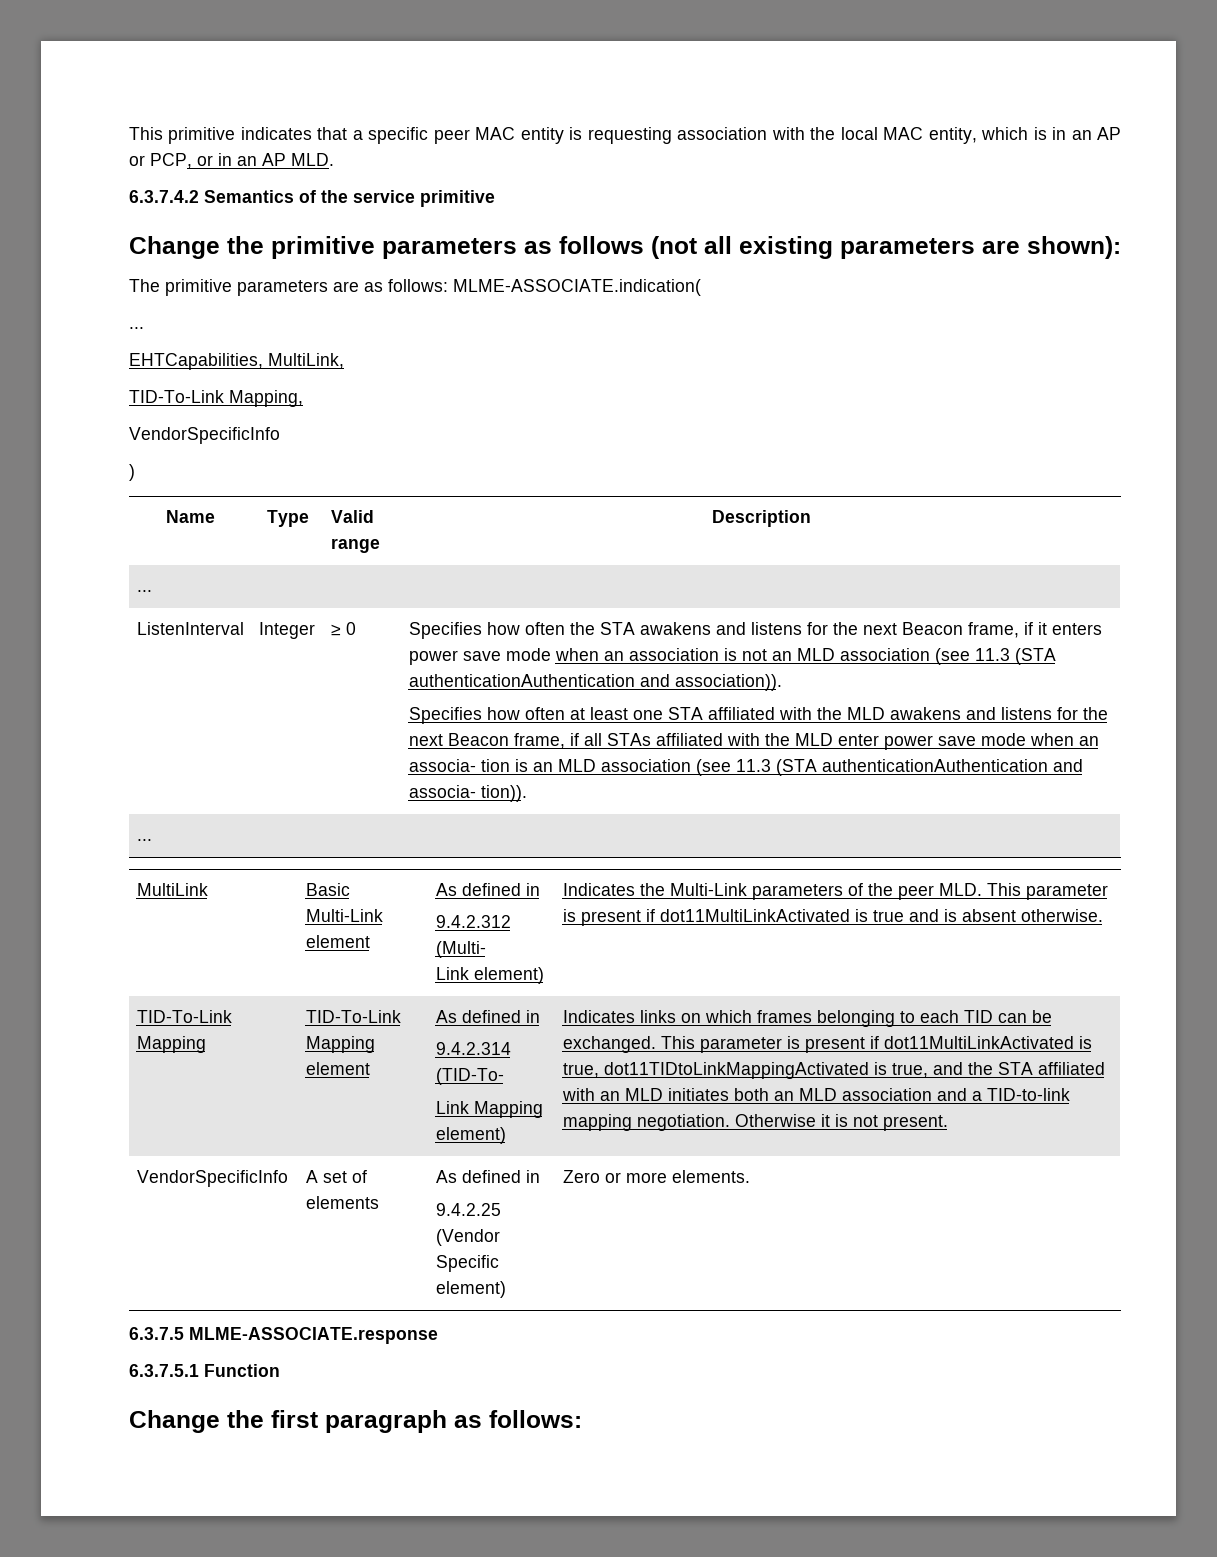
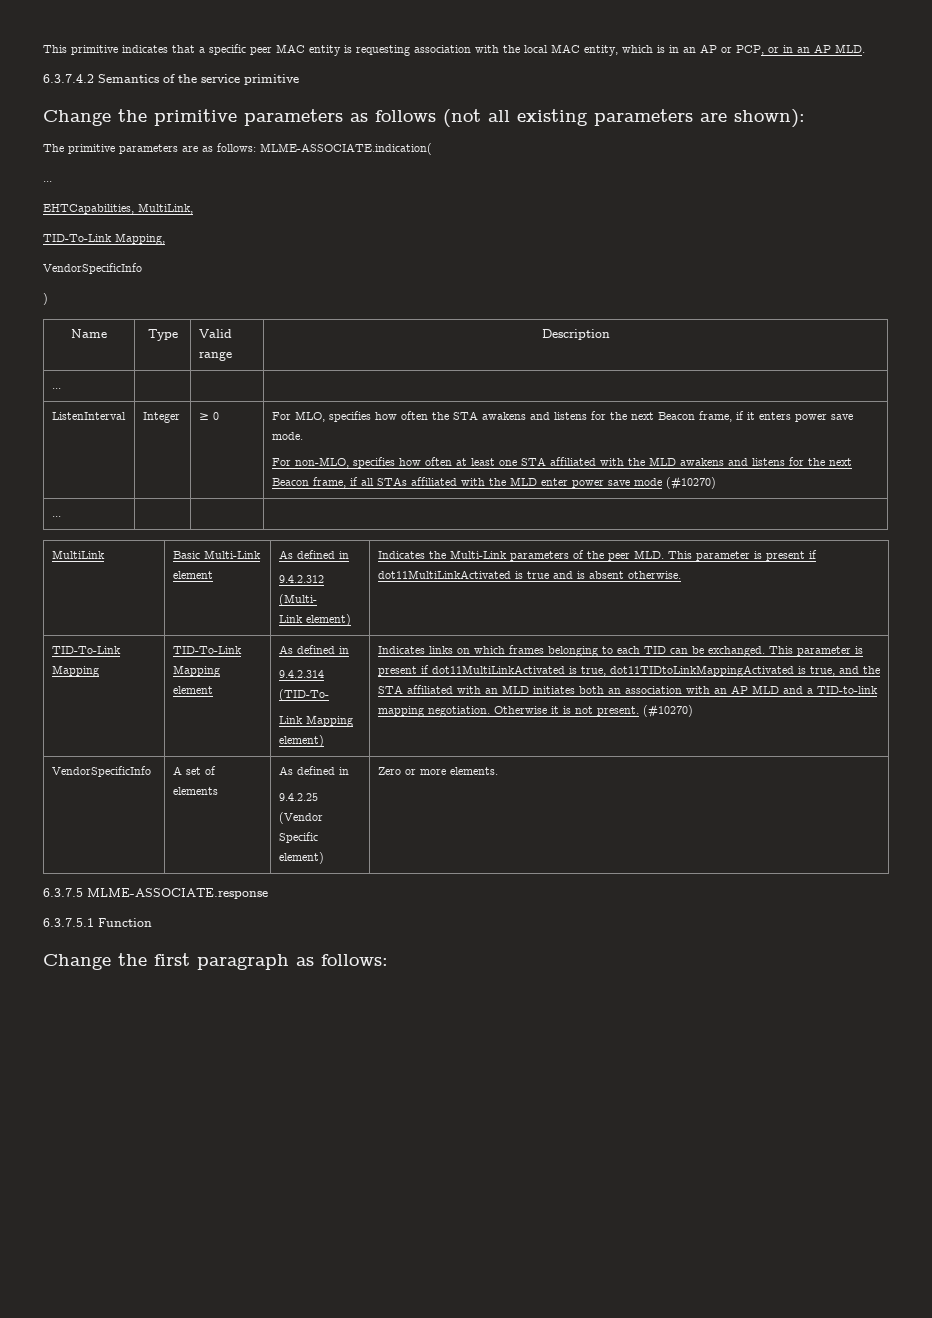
[408,622,482,639] Specifies -> [271,411,371,422] For MLO, specifies
[505,648,1056,665] [408,674,782,691] [408,707,482,724] mode when an association is not an MLD association (see 11.3 (STA authenticationAuthentication and association)). // Specifies -> [271,432,303,440] [271,457,395,468] mode. // For non-MLO, specifies
[1029,733,1099,746] [408,759,1083,776] [408,785,527,802] when an associa- tion is an MLD association (see 11.3 (STA authenticationAuthentication and associa- tion)). -> [665,476,716,490] (#10270)
[798,1088,932,1101] MLD association -> [624,685,779,694] association with an AP MLD
(948, 1123) none -> [642,704,693,718] (#10270)

